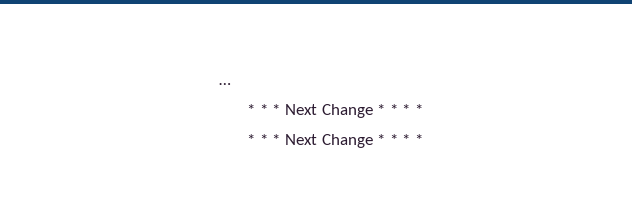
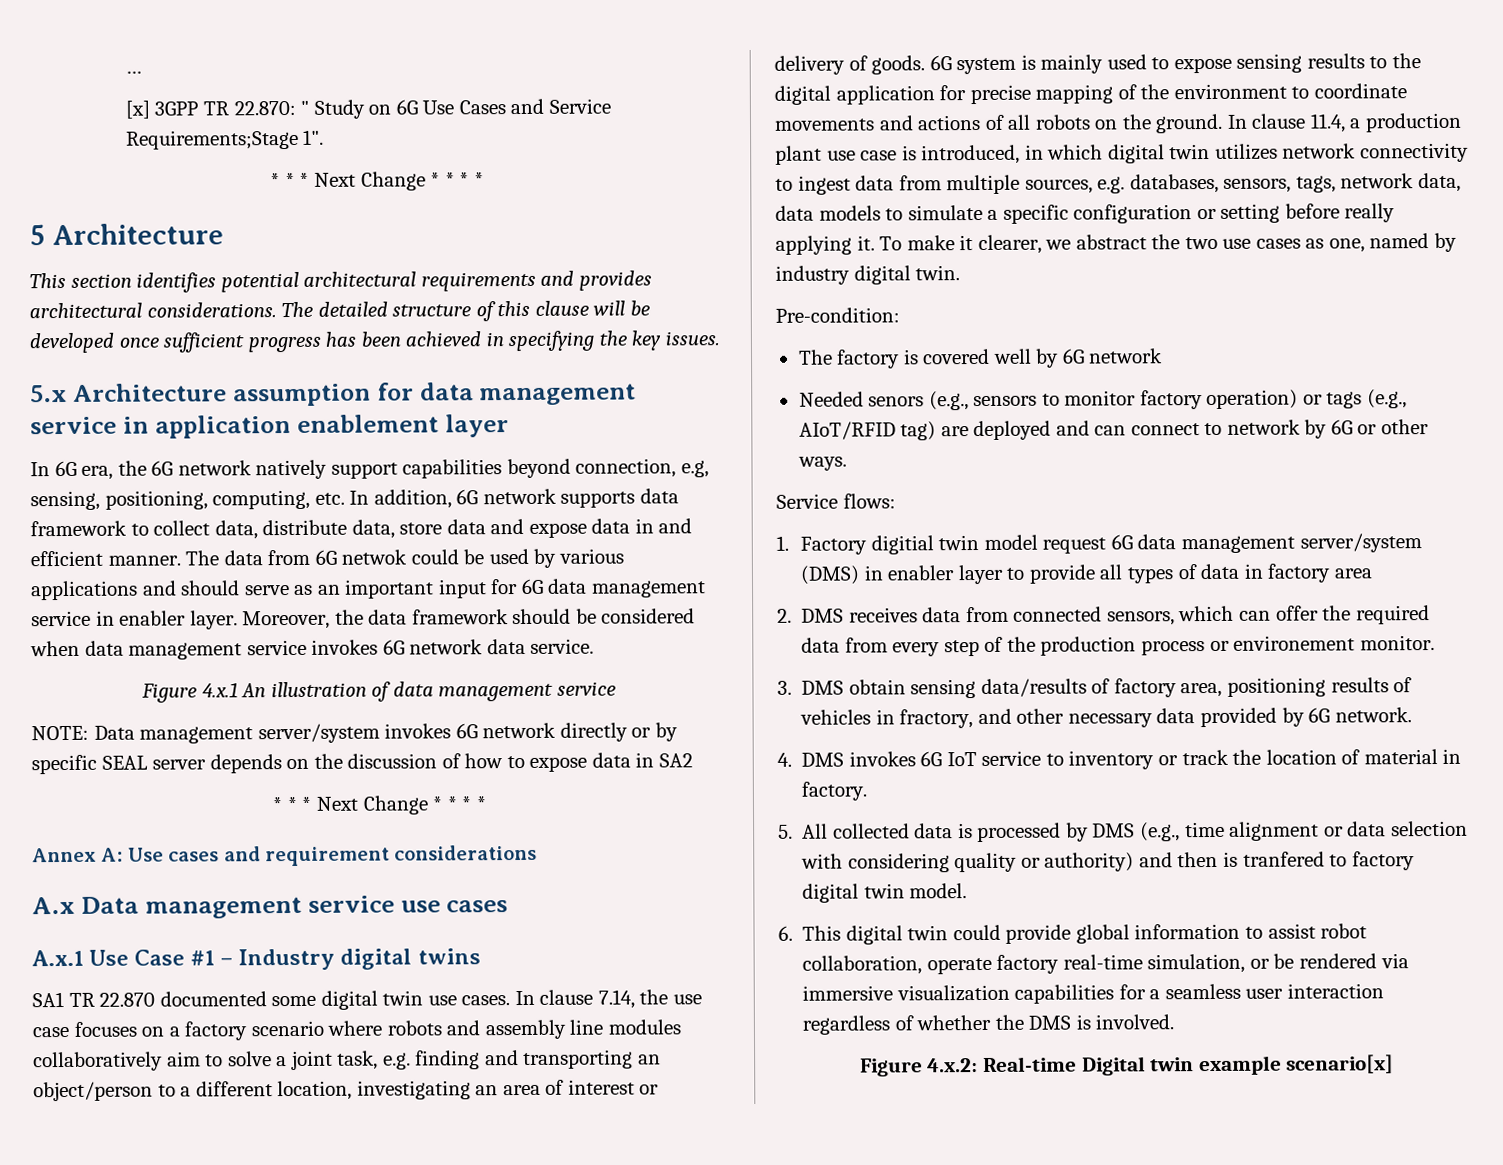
[247,104,423,118] [247,134,423,148] // * * * Next Change * * * * // * * * Next Change * * * * -> [124,98,611,119] [125,129,325,150] [270,171,484,191] [29,223,224,246] [29,270,652,293] [29,300,650,322] [29,330,720,354] [30,382,637,407] [30,414,509,439] [30,458,709,480] [30,488,679,511] [30,518,693,540] [30,548,624,568] [30,578,706,601] [31,608,696,630] [30,638,595,660] [141,681,616,703] [31,722,678,744] [31,752,693,775] [272,795,486,815] [32,844,538,867] [32,895,509,919] [31,948,481,971] [32,989,702,1010] [32,1019,681,1041] [33,1049,661,1072] [33,1079,660,1102] [774,53,1421,75] [774,83,1407,105] [774,112,1462,134] [775,142,1469,165] [775,172,1461,195] [775,203,1396,224] [775,232,1458,255] [775,265,961,285] [775,307,900,323] [797,348,1164,369] [798,389,1407,411] [798,419,1429,441] [797,456,847,471] [776,493,896,509] [776,533,1422,555] [800,563,1372,585] [777,605,1430,626] [801,635,1435,657] [777,677,1413,699] [800,707,1412,729] [777,748,1462,770] [801,781,868,801] [778,820,1468,843] [801,851,1415,873] [802,883,968,903] [778,923,1368,945] [802,953,1409,975] [802,983,1384,1004] [802,1014,1175,1035] [859,1054,1395,1077] // [x] 3GPP TR 22.870: " Study on 6G Use Cases and Service Requirements;Stage 1". // * * * Next Change * * * * // 5 Architecture // This section identifies potential architectural requirements and provides architectural considerations. The detailed structure of this clause will be developed once sufficient progress has been achieved in specifying the key issues. // 5.x Architecture assumption for data management service in application enablement layer // In 6G era, the 6G network natively support capabilities beyond connection, e.g, sensing, positioning, computing, etc. In addition, 6G network supports data framework to collect data, distribute data, store data and expose data in and efficient manner. The data from 6G netwok could be used by various applications and should serve as an important input for 6G data management service in enabler layer. Moreover, the data framework should be considered when data management service invokes 6G network data service. // Figure 4.x.1 An illustration of data management service // NOTE: Data management server/system invokes 6G network directly or by specific SEAL server depends on the discussion of how to expose data in SA2 // * * * Next Change * * * * // Annex A: Use cases and requirement considerations // A.x Data management service use cases // A.x.1 Use Case #1 – Industry digital twins // SA1 TR 22.870 documented some digital twin use cases. In clause 7.14, the use case focuses on a factory scenario where robots and assembly line modules collaboratively aim to solve a joint task, e.g. finding and transporting an object/person to a different location, investigating an area of interest or delivery of goods. 6G system is mainly used to expose sensing results to the digital application for precise mapping of the environment to coordinate movements and actions of all robots on the ground. In clause 11.4, a production plant use case is introduced, in which digital twin utilizes network connectivity to ingest data from multiple sources, e.g. databases, sensors, tags, network data, data models to simulate a specific configuration or setting before really applying it. To make it clearer, we abstract the two use cases as one, named by industry digital twin. // Pre-condition: // The factory is covered well by 6G network // Needed senors (e.g., sensors to monitor factory operation) or tags (e.g., AIoT/RFID tag) are deployed and can connect to network by 6G or other ways. // Service flows: // 1. Factory digitial twin model request 6G data management server/system (DMS) in enabler layer to provide all types of data in factory area // 2. DMS receives data from connected sensors, which can offer the required data from every step of the production process or environement monitor. // 3. DMS obtain sensing data/results of factory area, positioning results of vehicles in fractory, and other necessary data provided by 6G network. // 4. DMS invokes 6G IoT service to inventory or track the location of material in factory. // 5. All collected data is processed by DMS (e.g., time alignment or data selection with considering quality or authority) and then is tranfered to factory digital twin model. // 6. This digital twin could provide global information to assist robot collaboration, operate factory real-time simulation, or be rendered via immersive visualization capabilities for a seamless user interaction regardless of whether the DMS is involved. // Figure 4.x.2: Real-time Digital twin example scenario[x]

